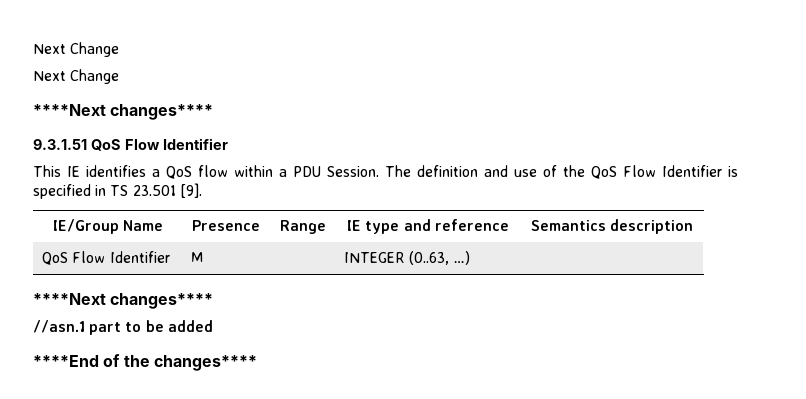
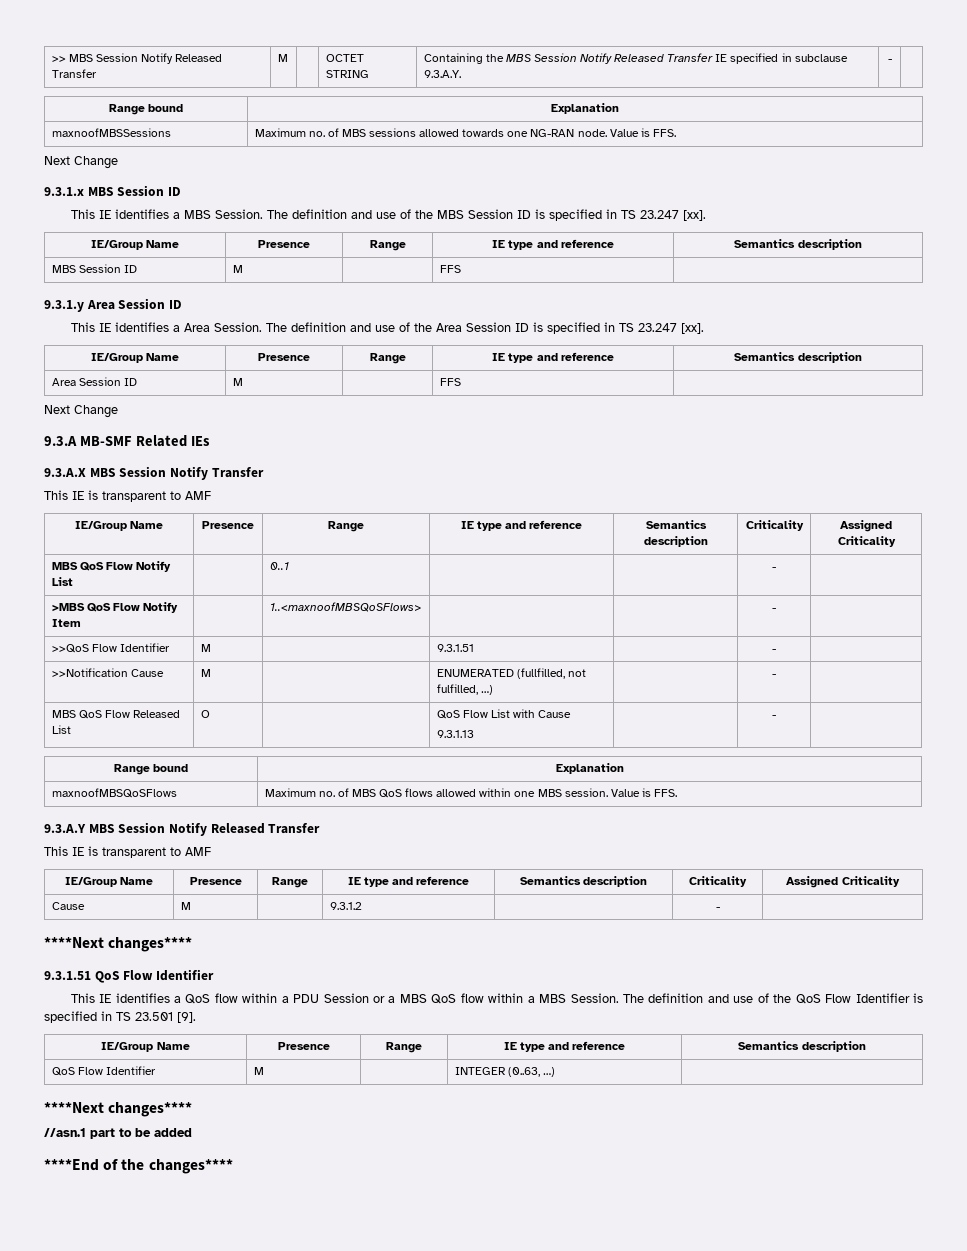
[33,42,120,57] [33,69,120,84] Next Change // Next Change -> [51,53,223,64] [51,69,97,78] [277,54,288,62] [325,54,364,62] [325,70,369,78] [423,53,848,64] [423,70,461,78] [887,59,892,62] [108,104,184,115] [551,103,619,114] [51,128,171,137] [254,128,676,137] [44,156,118,169] [44,185,181,196] [70,209,706,221] [90,240,180,250] [258,240,310,248] [369,240,406,251] [492,239,614,250] [734,239,862,250] [51,264,137,273] [232,265,243,273] [439,265,461,273] [44,298,182,312] [70,322,704,334] [90,353,180,363] [258,353,310,361] [369,353,406,364] [492,352,614,363] [734,352,862,363] [51,377,137,386] [232,378,243,386] [439,378,461,386] [44,405,118,418] [44,435,210,447] [44,466,264,480] [44,490,211,502] [74,521,164,531] [202,521,254,529] [328,521,364,532] [460,520,583,531] [645,520,707,529] [643,536,708,547] [745,520,804,531] [840,520,892,532] [837,536,896,547] [51,561,171,572] [51,577,73,586] [269,562,289,570] [772,567,776,570] [51,602,178,613] [51,619,81,627] [269,602,421,612] [772,608,776,611] [51,643,170,653] [200,644,211,652] [436,644,474,652] [772,649,776,652] [51,668,164,677] [200,669,211,677] [436,668,586,679] [436,684,493,695] [772,674,776,677] [51,710,180,719] [51,725,71,734] [200,710,210,718] [436,709,572,719] [436,730,474,738] [772,715,776,718] [113,764,189,775] [555,763,624,774] [51,788,177,798] [264,788,678,798] [44,822,321,836] [44,846,211,858] [64,877,154,887] [189,877,242,885] [272,877,308,888] [347,876,470,887] [519,876,648,887] [689,876,747,887] [786,876,900,888] [51,902,85,910] [180,902,191,910] [329,902,362,910] [715,907,720,910] >> MBS Session Notify Released Transfer | M | | OCTET STRING | Containing the MBS Session Notify Released Transfer IE specified in subclause 9.3.A.Y. | - | // Range bound | Explanation // maxnoofMBSSessions | Maximum no. of MBS sessions allowed towards one NG-RAN node. Value is FFS. // Next Change // 9.3.1.x MBS Session ID // This IE identifies a MBS Session. The definition and use of the MBS Session ID is specified in TS 23.247 [xx]. // IE/Group Name | Presence | Range | IE type and reference | Semantics description // MBS Session ID | M | | FFS | // 9.3.1.y Area Session ID // This IE identifies a Area Session. The definition and use of the Area Session ID is specified in TS 23.247 [xx]. // IE/Group Name | Presence | Range | IE type and reference | Semantics description // Area Session ID | M | | FFS | // Next Change // 9.3.A MB-SMF Related IEs // 9.3.A.X MBS Session Notify Transfer // This IE is transparent to AMF // IE/Group Name | Presence | Range | IE type and reference | Semantics description | Criticality | Assigned Criticality // MBS QoS Flow Notify List | | 0..1 | | | - | // >MBS QoS Flow Notify Item | | 1..<maxnoofMBSQoSFlows> | | | - | // >>QoS Flow Identifier | M | | 9.3.1.51 | | - | // >>Notification Cause | M | | ENUMERATED (fullfilled, not fulfilled, …) | | - | // MBS QoS Flow Released List | O | | QoS Flow List with Cause // 9.3.1.13 | | - | // Range bound | Explanation // maxnoofMBSQoSFlows | Maximum no. of MBS QoS flows allowed within one MBS session. Value is FFS. // 9.3.A.Y MBS Session Notify Released Transfer // This IE is transparent to AMF // IE/Group Name | Presence | Range | IE type and reference | Semantics description | Criticality | Assigned Criticality // Cause | M | | 9.3.1.2 | | - |
(321, 171) none -> [323,993,567,1004] Session or a MBS QoS flow within a MBS

